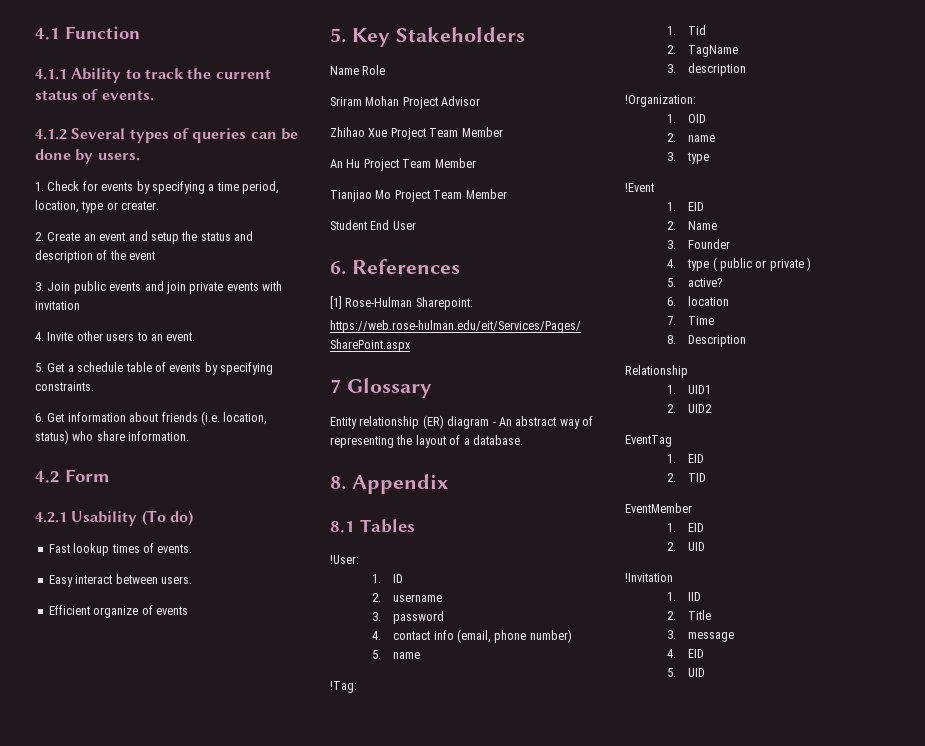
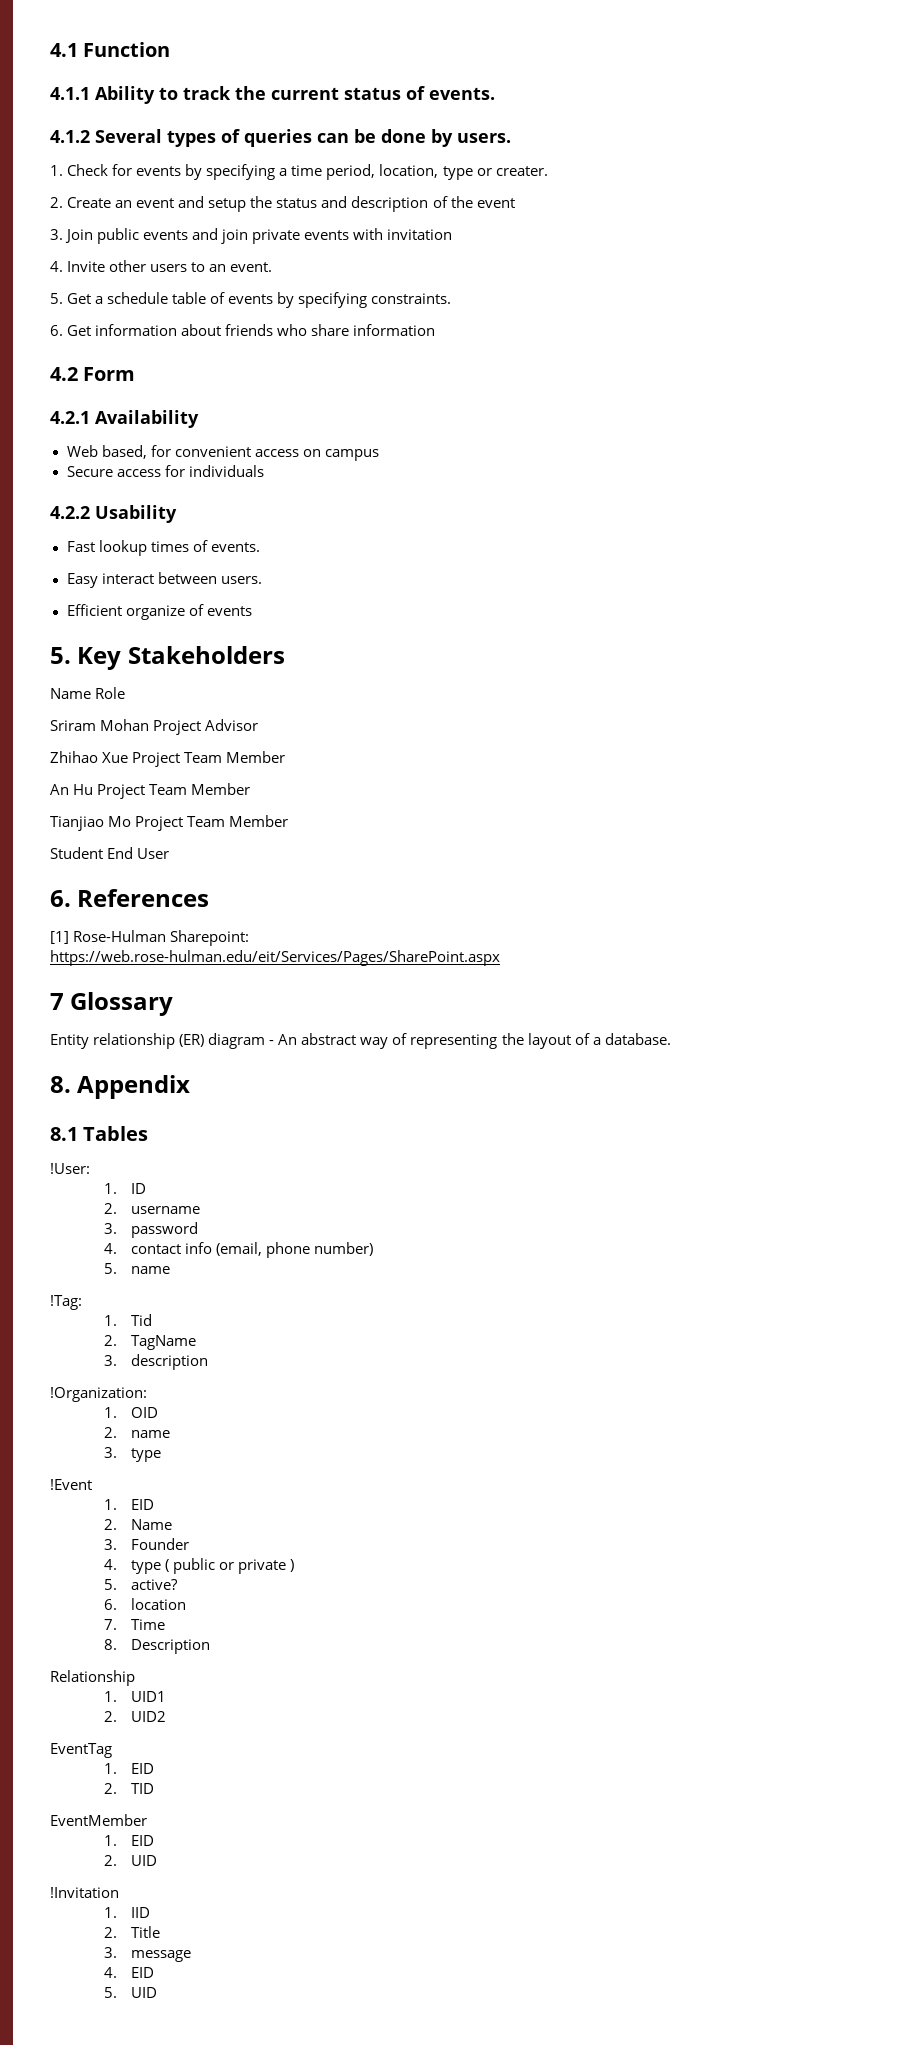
[200,411,268,425] [35,430,69,444] (i.e. location, status) -> (274, 330) none
[128,431,190,441] information. -> [353,324,436,336] information
(67, 517) none -> [95,410,199,428] [66,445,379,461] [66,465,264,477] [50,506,90,519] Availability // Web based, for convenient access on campus // Secure access for individuals // 4.2.2
[141,510,193,526] (To do) -> (177, 514) none

